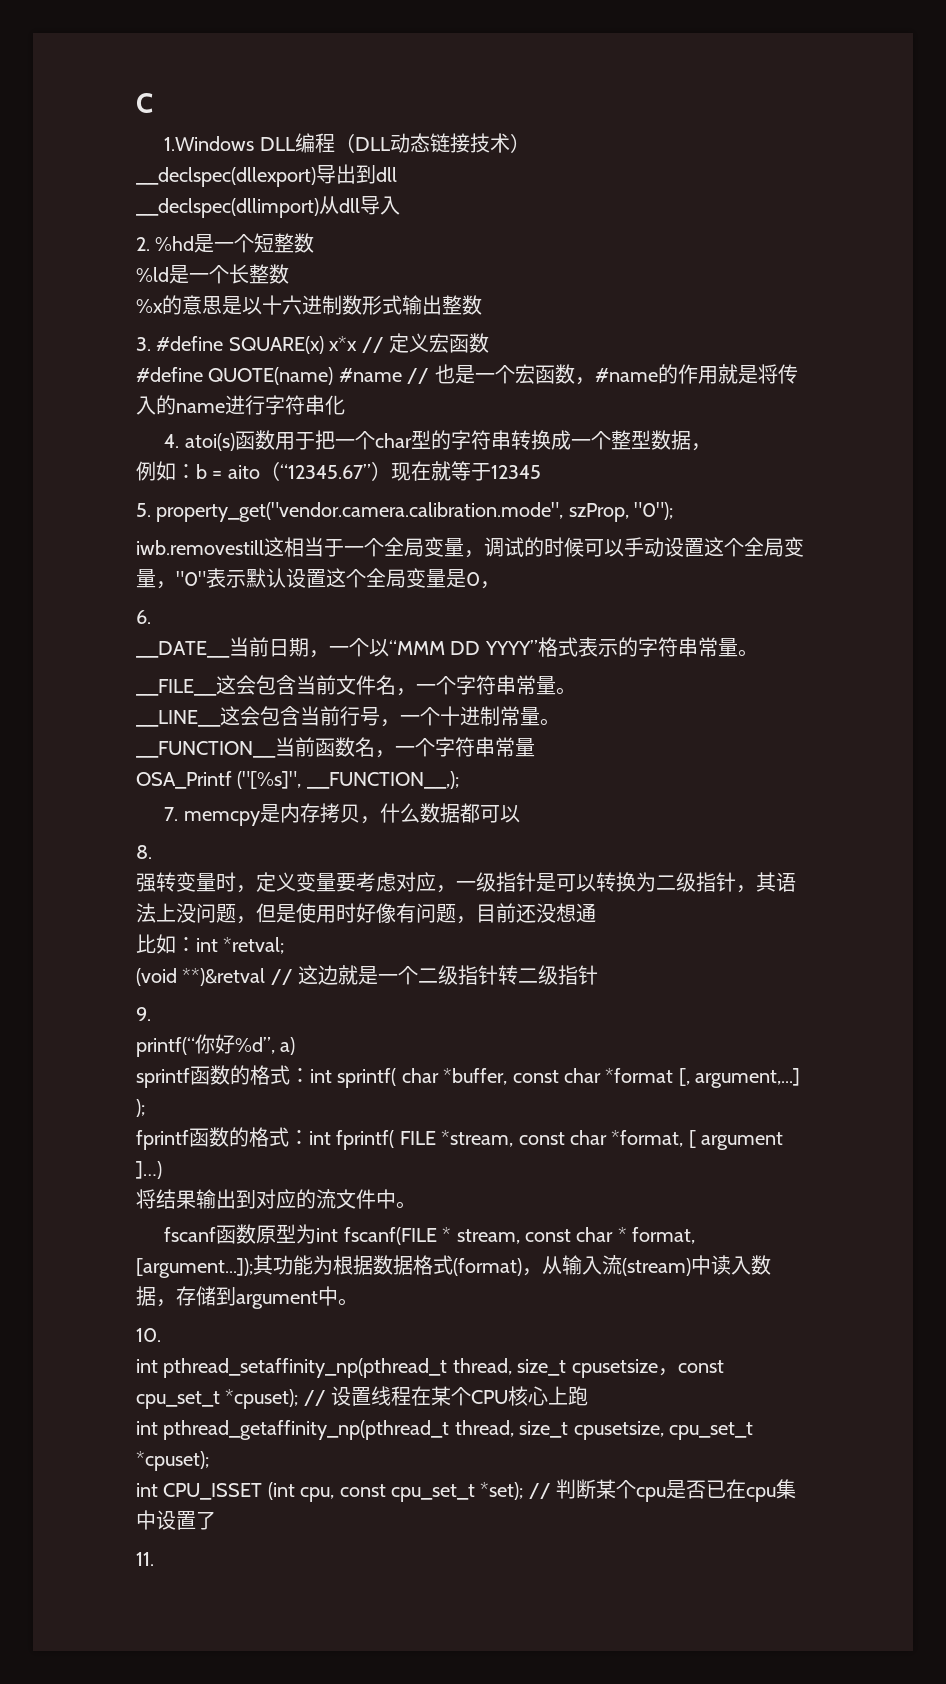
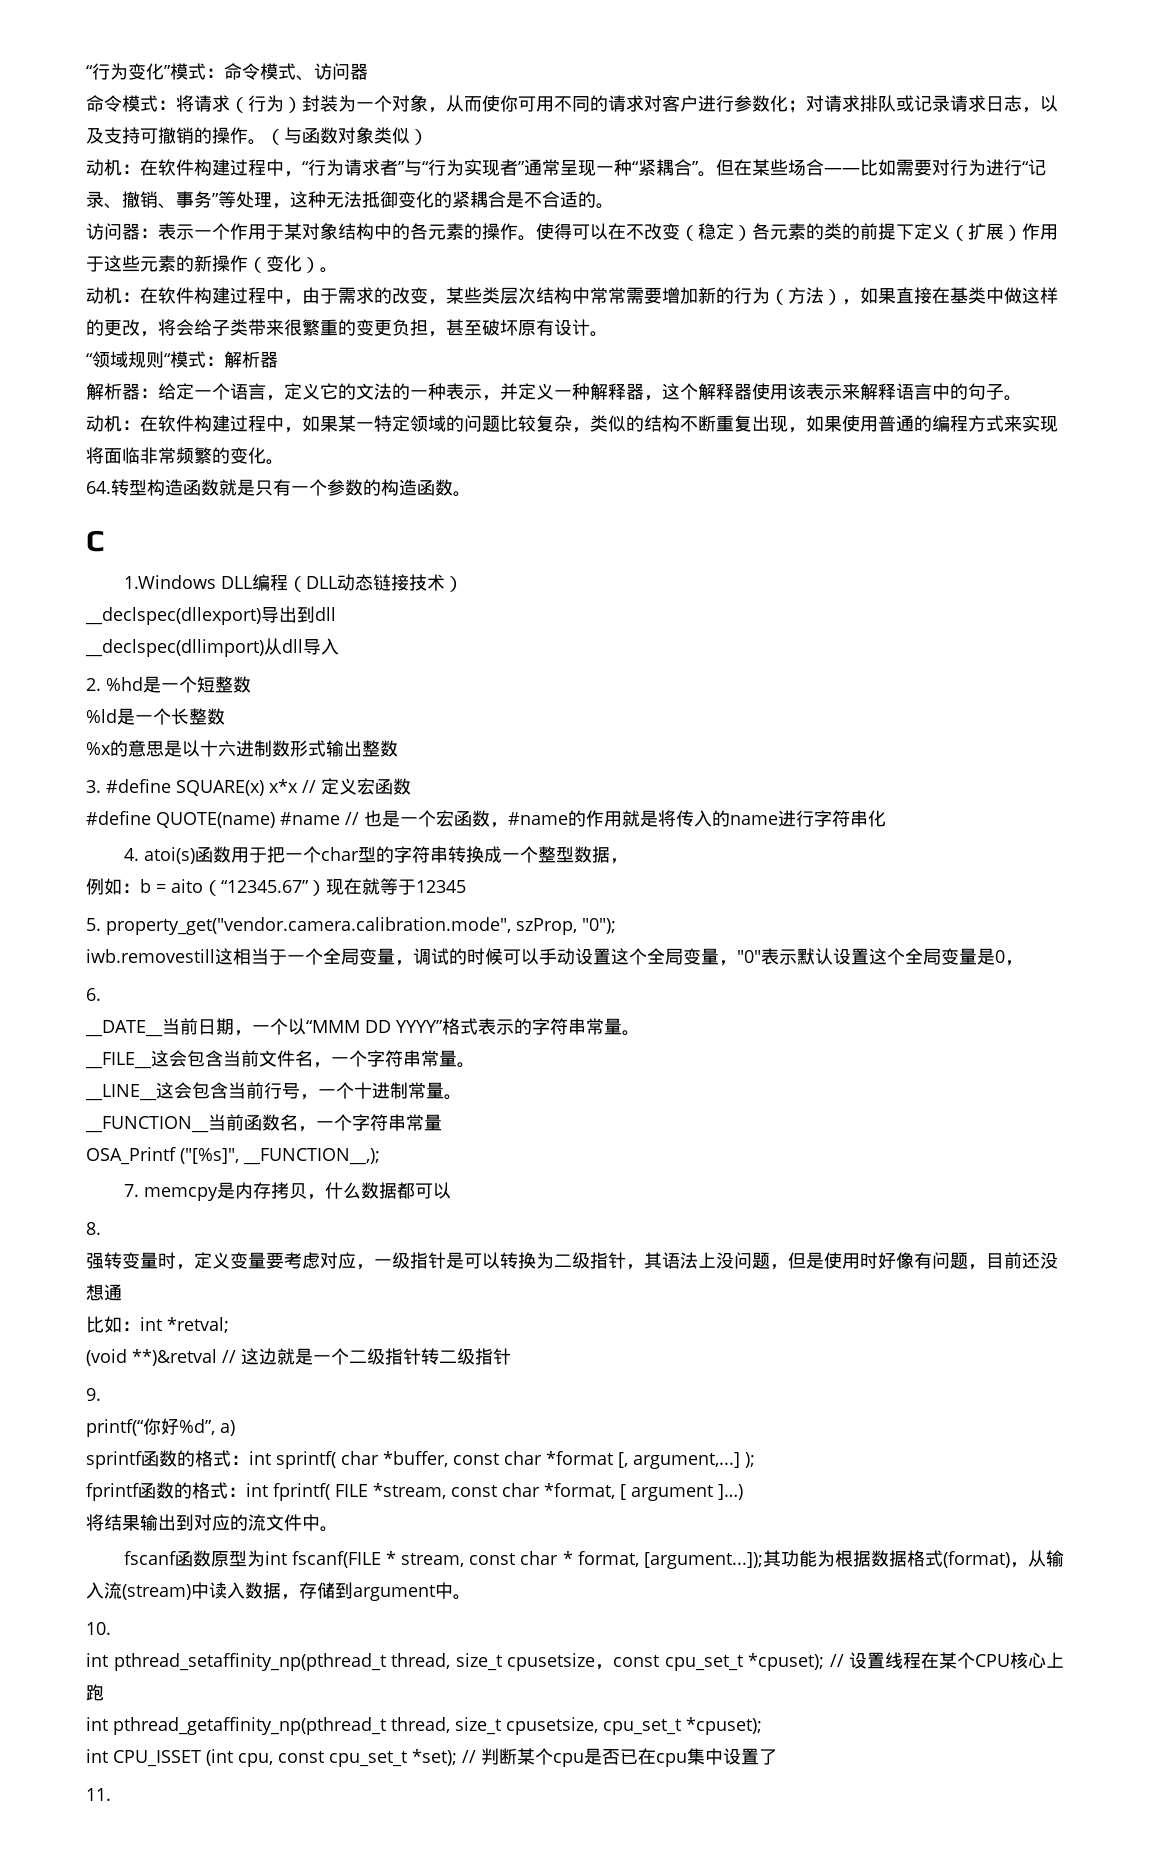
(136, 103) none -> [86,63,368,81] [86,95,1058,113] [86,127,428,145] [86,159,1046,177] [86,191,614,209] [86,223,1058,241] [86,255,338,273] [86,287,1058,305] [86,319,608,337] [86,351,278,368] [86,383,1022,401] [86,415,1058,433] [86,447,284,465] [86,479,471,497] “行为变化”模式：命令模式、访问器 // 命令模式：将请求（行为）封装为一个对象，从而使你可用不同的请求对客户进行参数化；对请求排队或记录请求日志，以及支持可撤销的操作。（与函数对象类似） // 动机：在软件构建过程中，“行为请求者”与“行为实现者”通常呈现一种“紧耦合”。但在某些场合——比如需要对行为进行“记录、撤销、事务”等处理，这种无法抵御变化的紧耦合是不合适的。 // 访问器：表示一个作用于某对象结构中的各元素的操作。使得可以在不改变（稳定）各元素的类的前提下定义（扩展）作用于这些元素的新操作（变化）。 // 动机：在软件构建过程中，由于需求的改变，某些类层次结构中常常需要增加新的行为（方法），如果直接在基类中做这样的更改，将会给子类带来很繁重的变更负担，甚至破坏原有设计。 // “领域规则“模式：解析器 // 解析器：给定一个语言，定义它的文法的一种表示，并定义一种解释器，这个解释器使用该表示来解释语言中的句子。 // 动机：在软件构建过程中，如果某一特定领域的问题比较复杂，类似的结构不断重复出现，如果使用普通的编程方式来实现将面临非常频繁的变化。 // 64.转型构造函数就是只有一个参数的构造函数。 //

